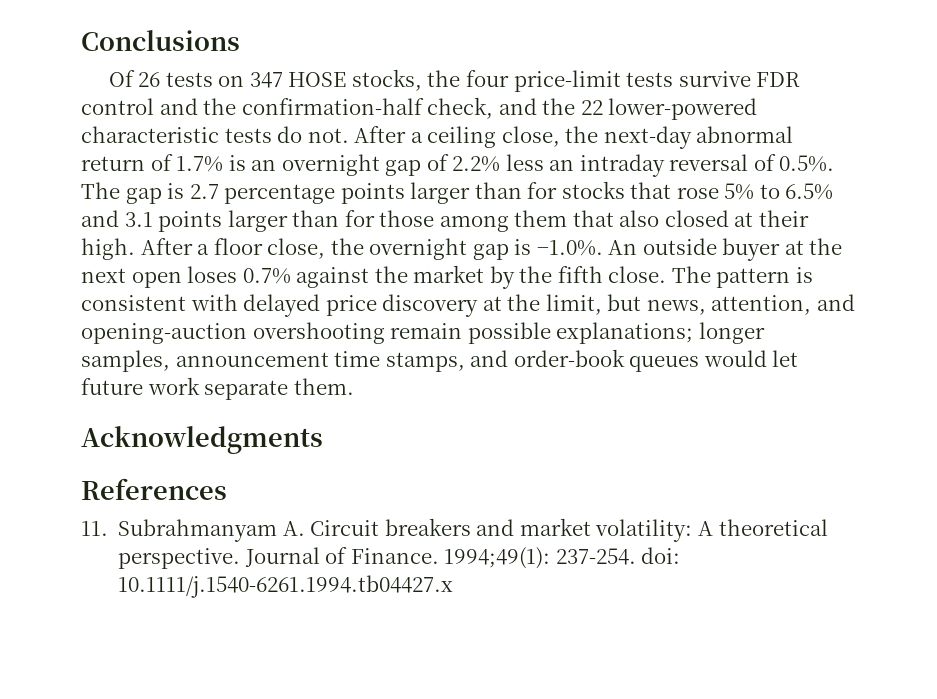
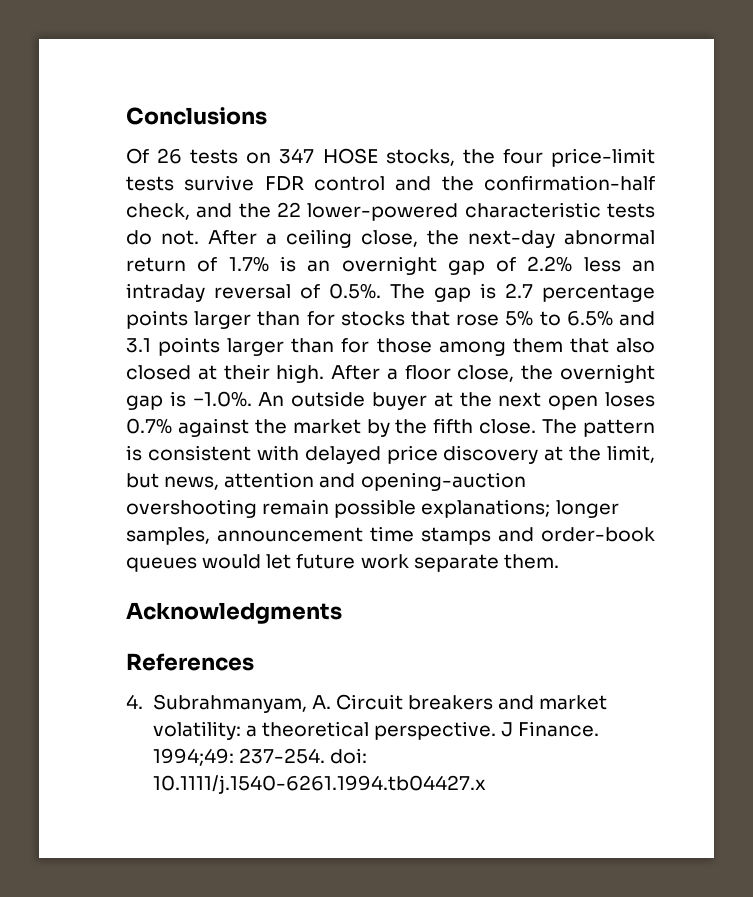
[711,295,812,315] attention, -> [224,472,315,488] attention
[385,352,465,372] stamps, -> [421,527,491,545] stamps
[81,519,278,542] 11. Subrahmanyam -> [126,694,307,713] 4. Subrahmanyam,
[697,521,713,536] A -> [245,725,257,737] a
[244,547,551,569] Journal of Finance. 1994;49(1): -> [501,721,600,737] [152,748,234,766] J Finance. 1994;49:

